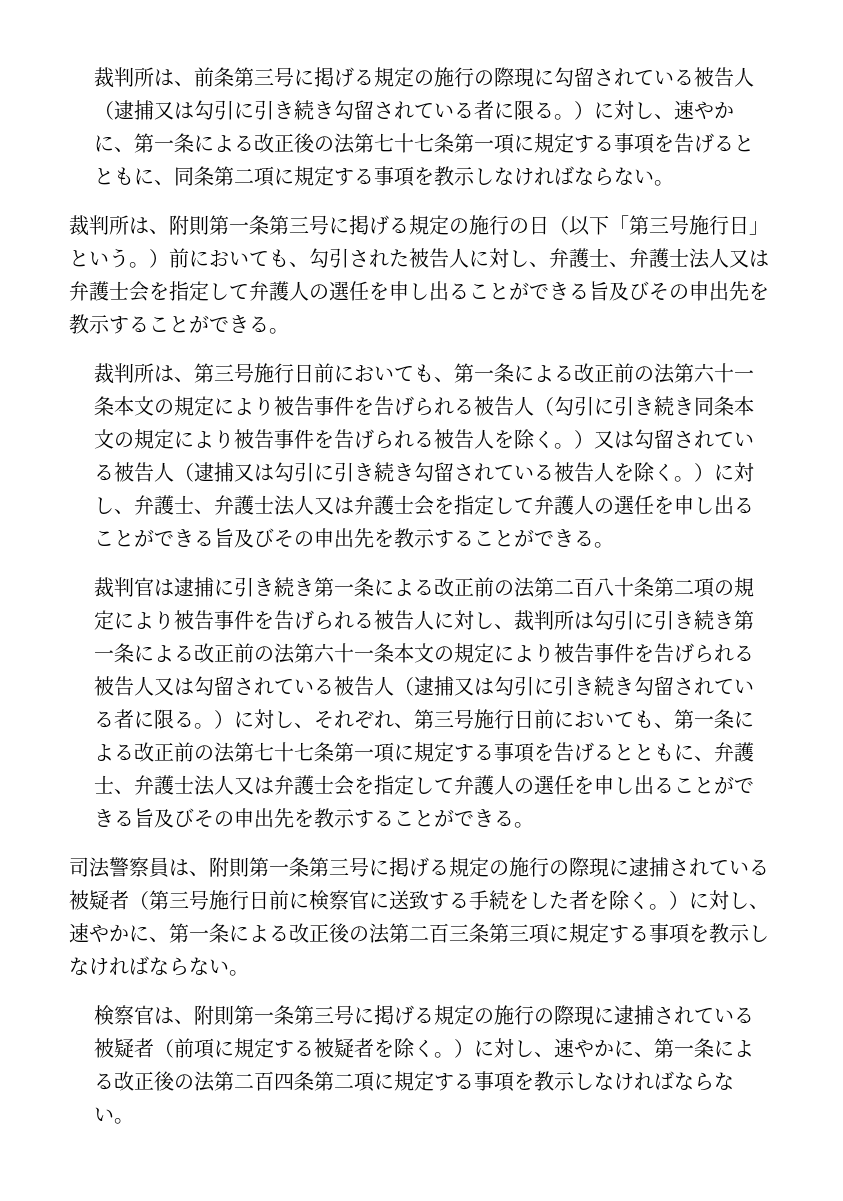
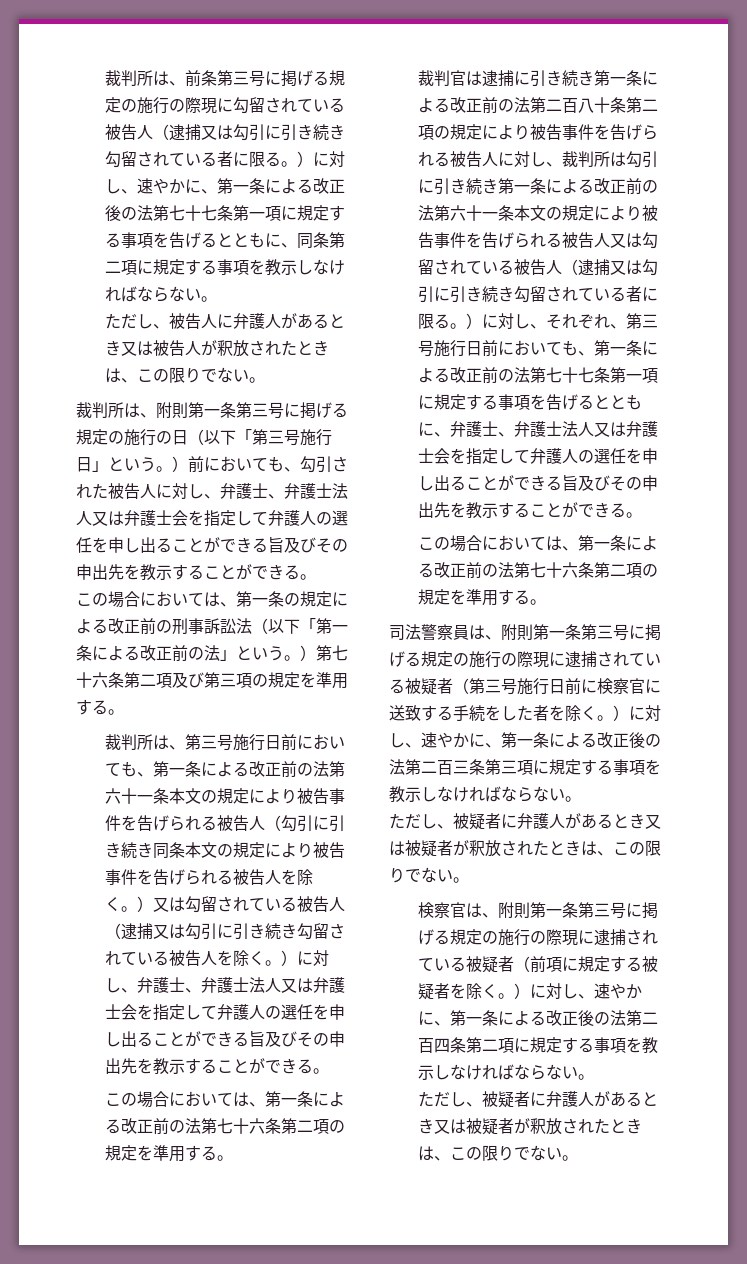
(675, 183) none -> [104,313,345,329] [104,340,329,357] [104,367,265,383] // ただし、被告人に弁護人があるとき又は被告人が釈放されたときは、この限りでない。
(289, 331) none -> [76,591,348,608] [76,618,348,635] [76,645,348,662] [76,672,348,689] [76,699,124,715] // この場合においては、第一条の規定による改正前の刑事訴訟法（以下「第一条による改正前の法」という。）第七十六条第二項及び第三項の規定を準用する。
(615, 545) none -> [104,1091,345,1108] [104,1118,345,1135] [104,1145,233,1162] // この場合においては、第一条による改正前の法第七十六条第二項の規定を準用する。
(535, 825) none -> [417,535,658,552] [417,562,658,579] [417,589,546,606] // この場合においては、第一条による改正前の法第七十六条第二項の規定を準用する。
(249, 973) none -> [389,813,661,830] [389,840,661,857] [389,867,469,883] // ただし、被疑者に弁護人があるとき又は被疑者が釈放されたときは、この限りでない。
(135, 1121) none -> [417,1091,658,1108] [417,1118,642,1135] [417,1145,578,1161] // ただし、被疑者に弁護人があるとき又は被疑者が釈放されたときは、この限りでない。

